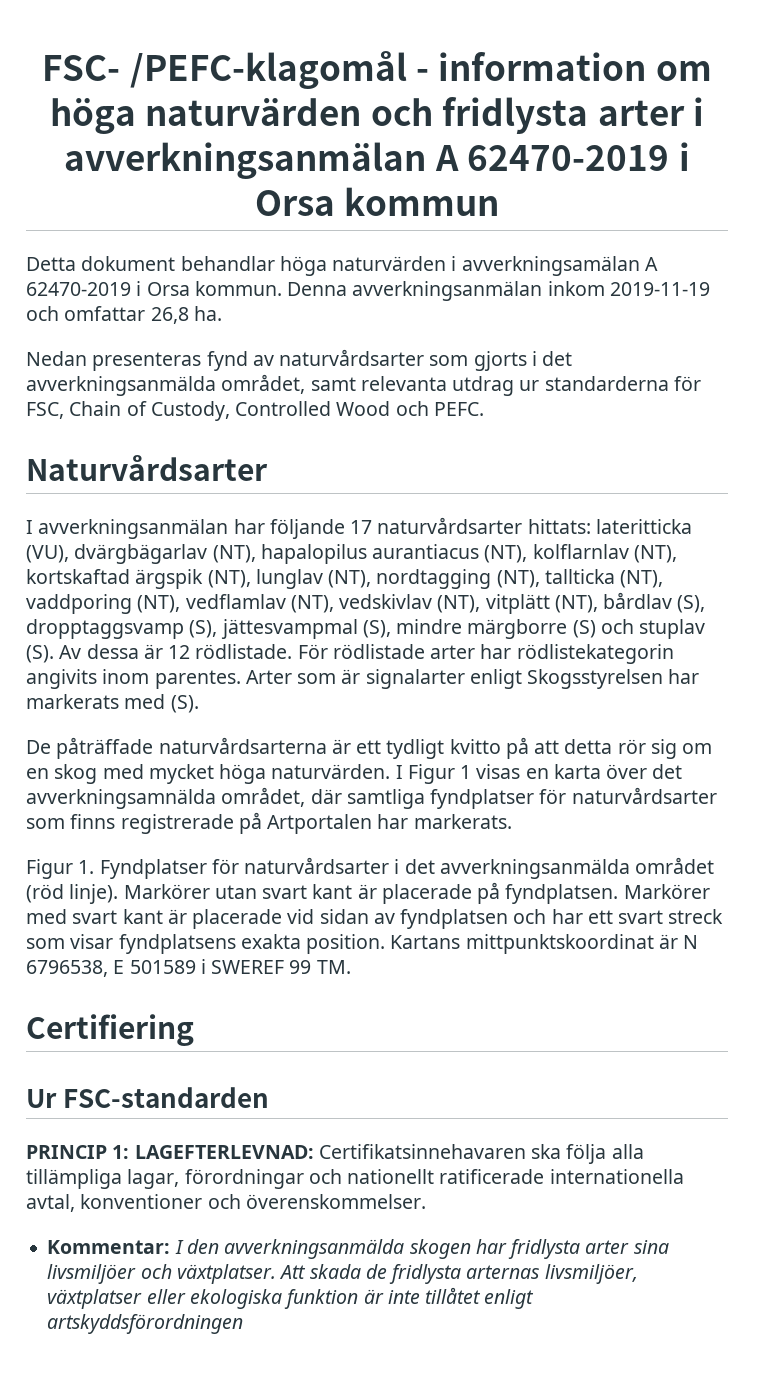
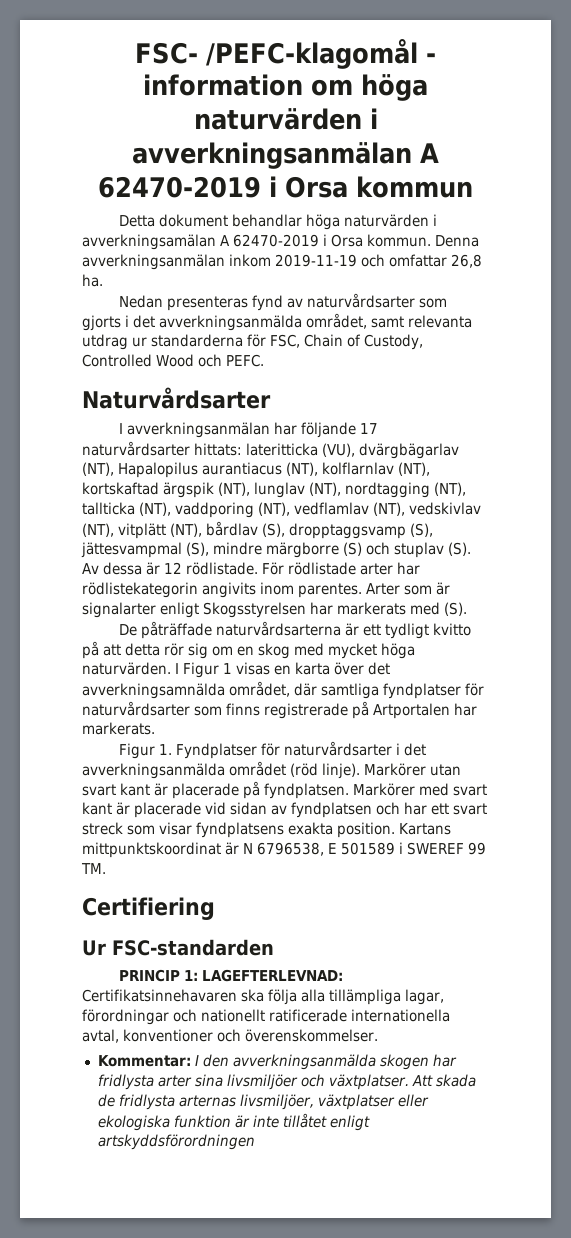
[370,97,685,134] och fridlysta arter -> (362, 119) none
[260,544,367,564] hapalopilus -> [118,462,198,478] Hapalopilus

